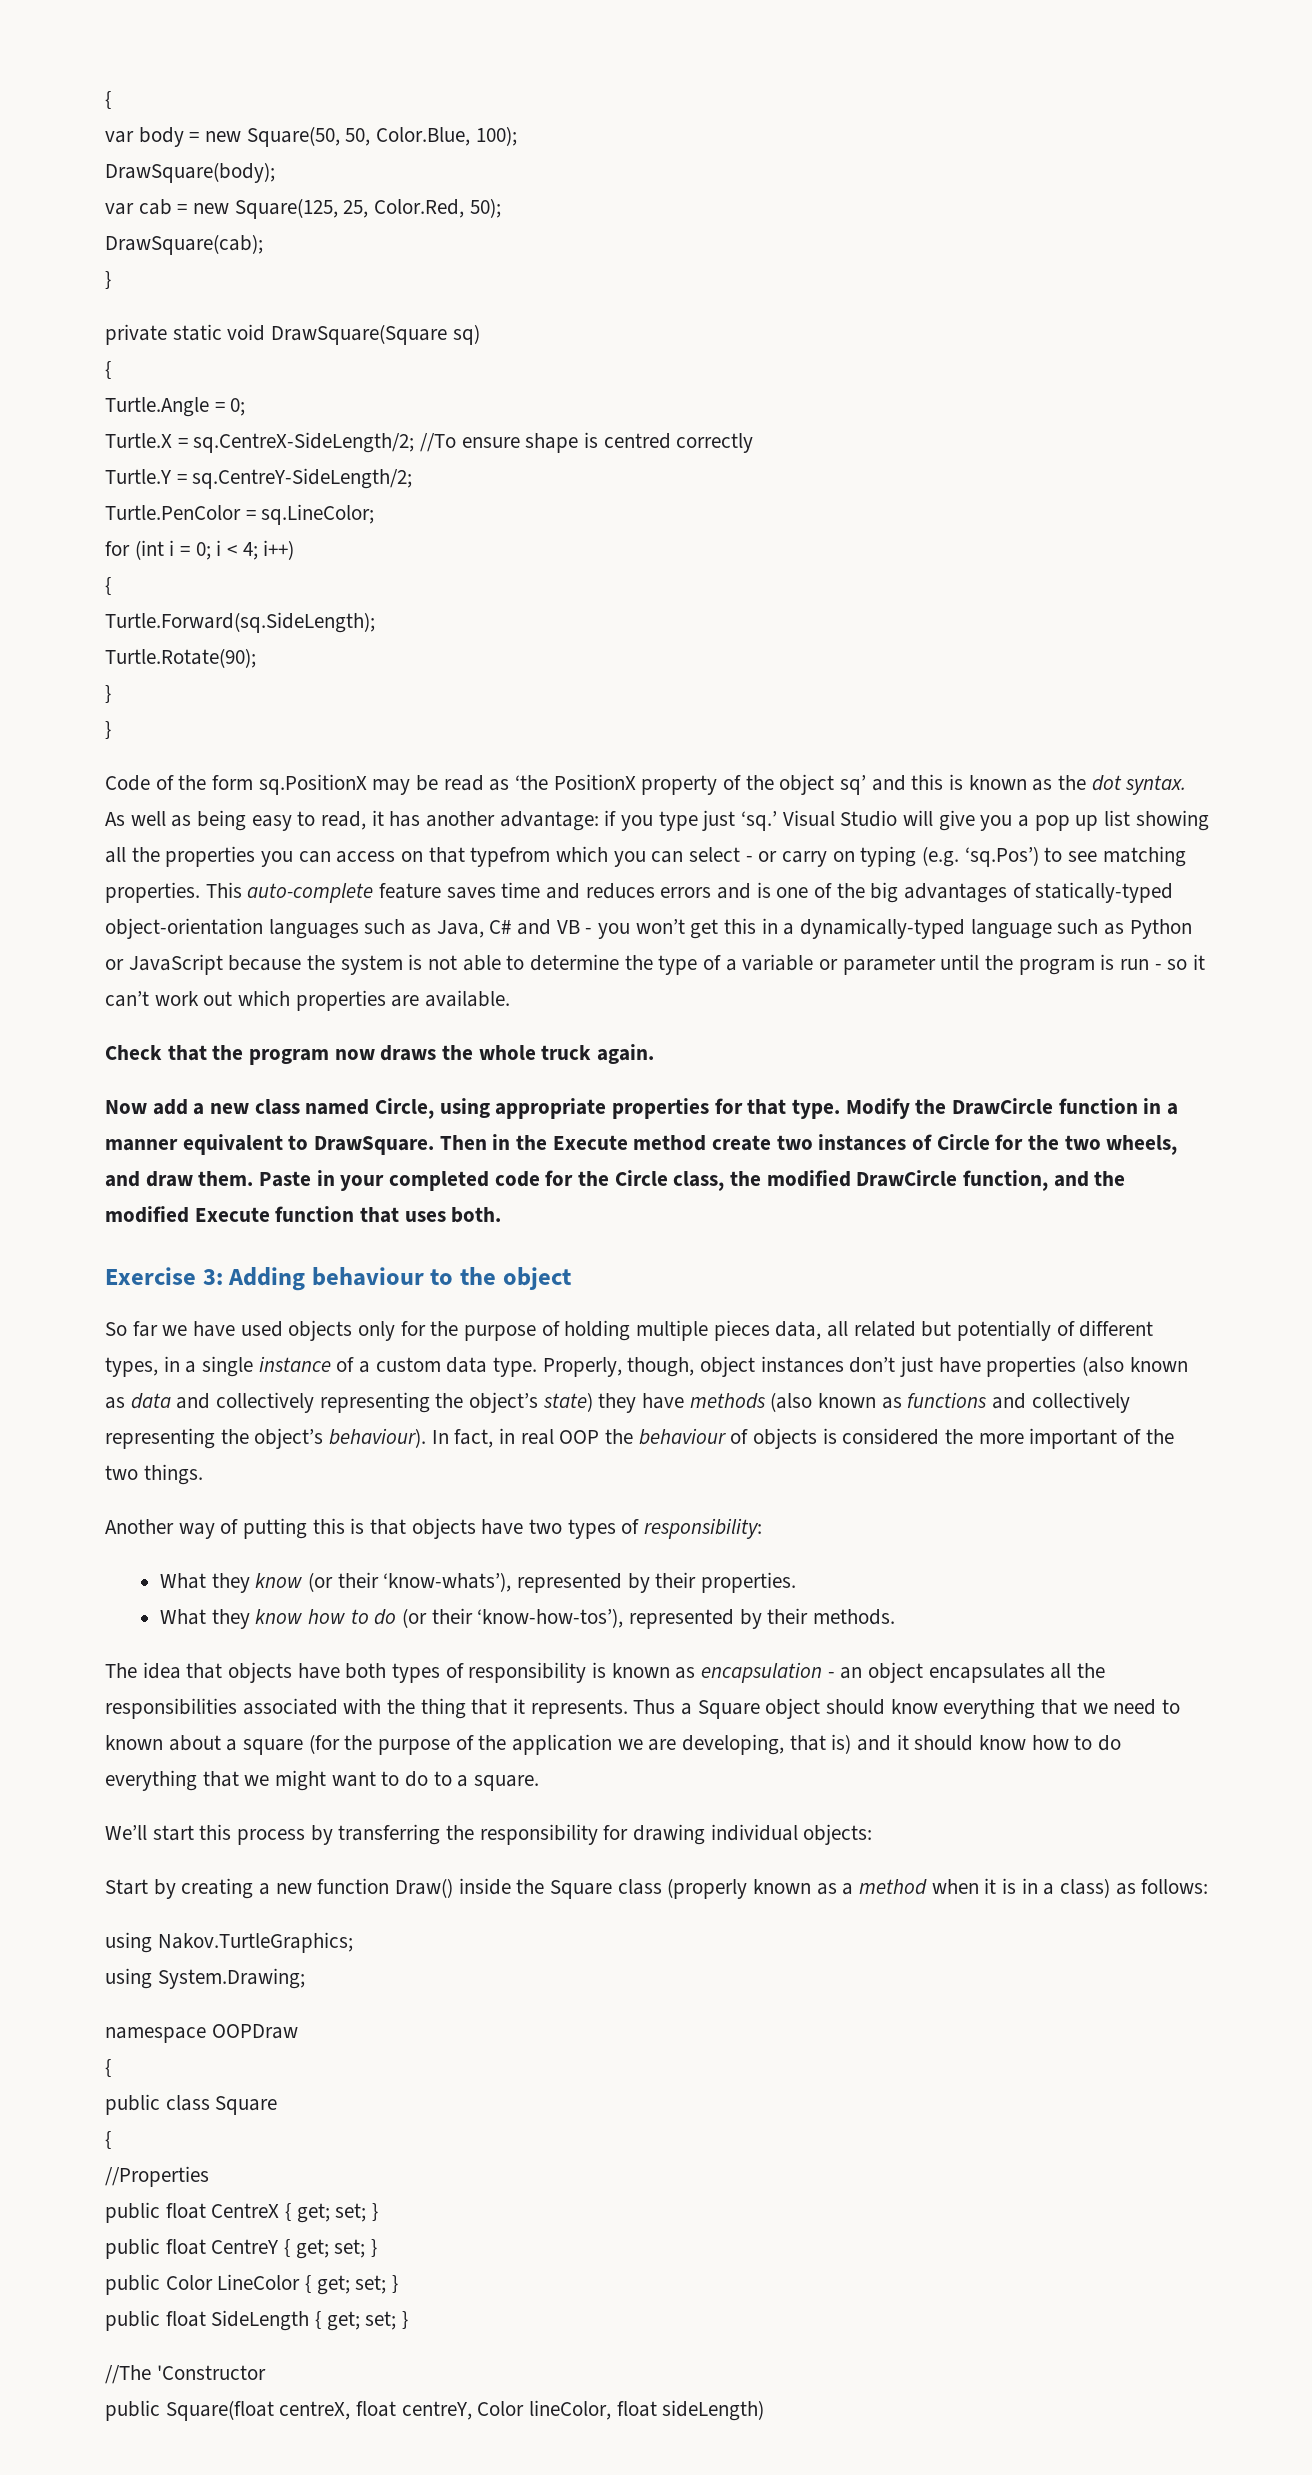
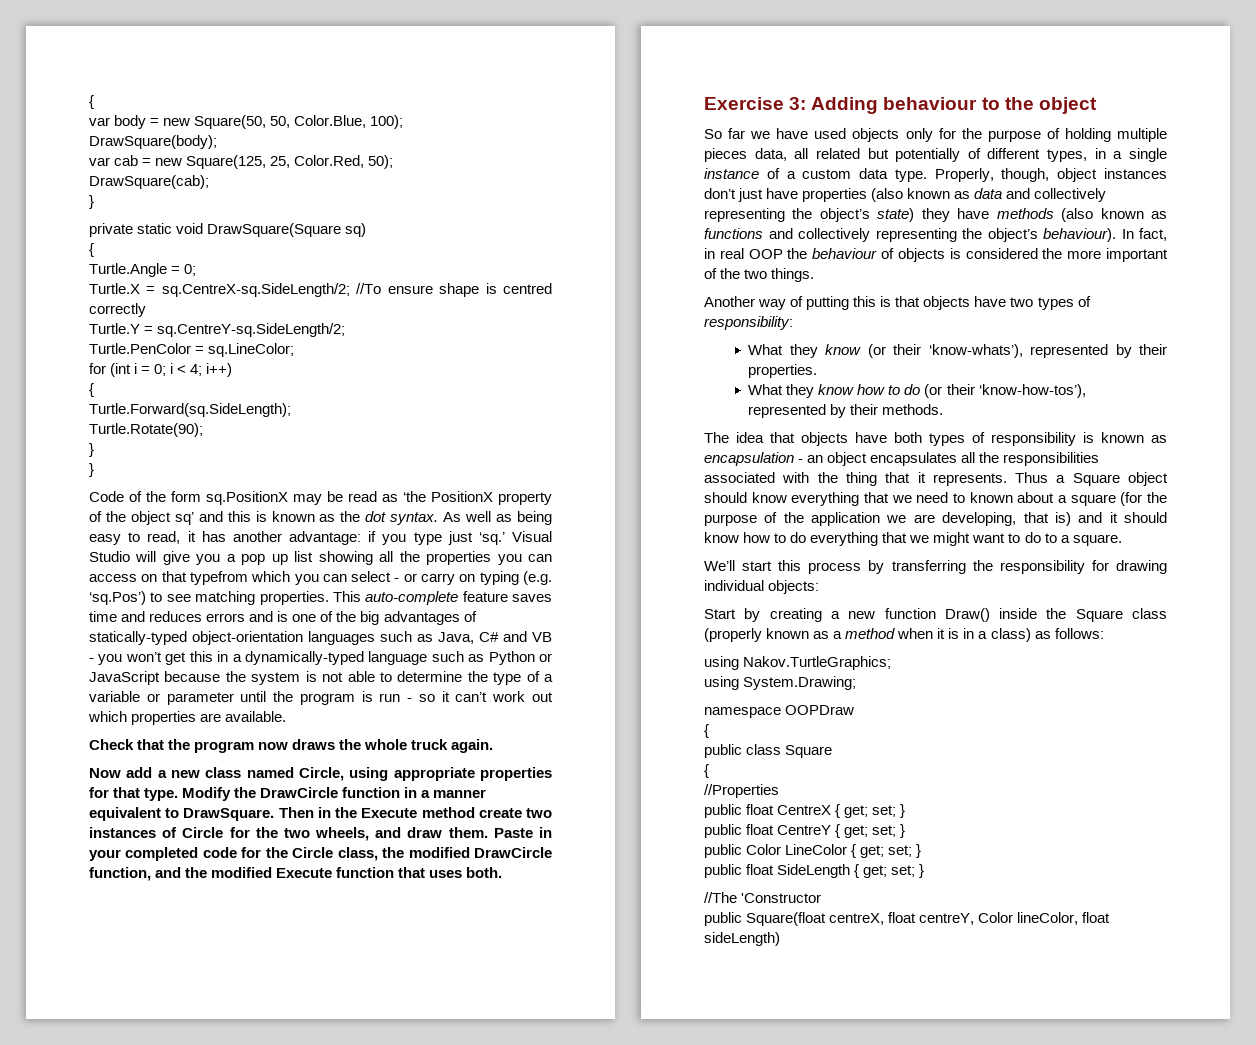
[193,432,415,453] sq.CentreX-SideLength/2; -> [161,283,350,297] sq.CentreX-sq.SideLength/2;
[192,468,413,489] sq.CentreY-SideLength/2; -> [157,323,346,337] sq.CentreY-sq.SideLength/2;

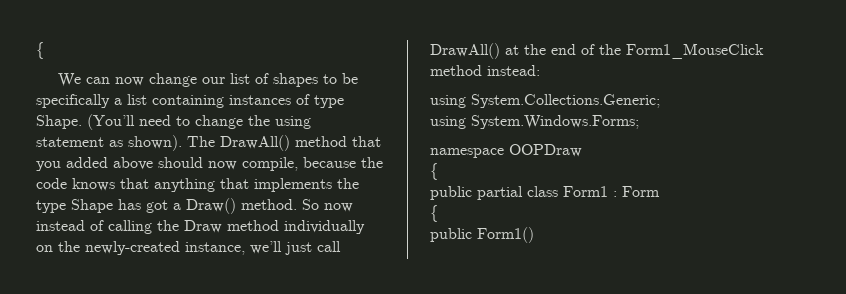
[89,95,94,109] [89,115,404,129] [89,135,217,149] [89,155,394,169] [89,175,209,189] [89,195,94,209] [89,223,367,237] [89,243,94,257] [89,263,197,277] [89,283,552,297] [89,303,146,317] [89,323,346,337] [89,343,295,357] [89,363,233,377] [89,383,94,397] [89,403,291,417] [89,423,203,437] [89,443,94,457] [89,463,94,477] [89,491,552,505] [89,511,552,525] [89,531,553,545] [89,551,552,565] [89,571,553,585] [89,591,552,605] [89,611,477,625] [89,631,552,645] [89,651,552,665] [89,671,554,685] [89,691,553,705] [88,711,287,725] [89,739,494,753] [89,767,552,781] [89,787,487,801] [89,807,552,821] [89,827,552,841] [89,847,553,861] [89,867,503,881] [704,97,1097,114] [704,128,1167,142] [704,148,1167,162] [704,168,1167,182] [704,188,1107,202] [704,208,1167,222] [704,228,1167,242] [704,248,1168,262] [704,268,815,282] [704,296,1091,310] [704,316,793,330] [748,344,1167,358] [748,364,818,378] [748,384,1086,398] [748,404,944,418] [704,432,1167,446] [704,452,1100,466] [704,472,1168,486] [704,492,1167,506] [704,512,1167,526] [704,532,1122,546] [704,560,1167,574] [704,580,820,594] [704,608,1167,622] [704,628,1104,642] [704,656,892,670] [704,676,857,690] { // var body = new Square(50, 50, Color.Blue, 100); // DrawSquare(body); // var cab = new Square(125, 25, Color.Red, 50); // DrawSquare(cab); // } // private static void DrawSquare(Square sq) // { // Turtle.Angle = 0; // Turtle.X = sq.CentreX-sq.SideLength/2; //To ensure shape is centred correctly // Turtle.Y = sq.CentreY-sq.SideLength/2; // Turtle.PenColor = sq.LineColor; // for (int i = 0; i < 4; i++) // { // Turtle.Forward(sq.SideLength); // Turtle.Rotate(90); // } // } // Code of the form sq.PositionX may be read as ‘the PositionX property of the object sq’ and this is known as the dot syntax. As well as being easy to read, it has another advantage: if you type just ‘sq.’ Visual Studio will give you a pop up list showing all the properties you can access on that typefrom which you can select - or carry on typing (e.g. ‘sq.Pos’) to see matching properties. This auto-complete feature saves time and reduces errors and is one of the big advantages of statically-typed object-orientation languages such as Java, C# and VB - you won’t get this in a dynamically-typed language such as Python or JavaScript because the system is not able to determine the type of a variable or parameter until the program is run - so it can’t work out which properties are available. // Check that the program now draws the whole truck again. // Now add a new class named Circle, using appropriate properties for that type. Modify the DrawCircle function in a manner equivalent to DrawSquare. Then in the Execute method create two instances of Circle for the two wheels, and draw them. Paste in your completed code for the Circle class, the modified DrawCircle function, and the modified Execute function that uses both. // Exercise 3: Adding behaviour to the object // So far we have used objects only for the purpose of holding multiple pieces data, all related but potentially of different types, in a single instance of a custom data type. Properly, though, object instances don’t just have properties (also known as data and collectively representing the object’s state) they have methods (also known as functions and collectively representing the object’s behaviour). In fact, in real OOP the behaviour of objects is considered the more important of the two things. // Another way of putting this is that objects have two types of responsibility: // What they know (or their ‘know-whats’), represented by their properties. // What they know how to do (or their ‘know-how-tos’), represented by their methods. // The idea that objects have both types of responsibility is known as encapsulation - an object encapsulates all the responsibilities associated with the thing that it represents. Thus a Square object should know everything that we need to known about a square (for the purpose of the application we are developing, that is) and it should know how to do everything that we might want to do to a square. // We’ll start this process by transferring the responsibility for drawing individual objects: // Start by creating a new function Draw() inside the Square class (properly known as a method when it is in a class) as follows: // using Nakov.TurtleGraphics; // using System.Drawing; -> [36,42,44,59] [57,73,358,87] [36,94,344,108] [36,114,311,130] [36,135,381,151] [36,157,383,171] [36,178,359,192] [36,198,353,214] [36,220,365,234] [36,241,341,255] [430,43,764,59] [430,65,540,76] [430,94,660,108] [430,115,639,129] { // We can now change our list of shapes to be specifically a list containing instances of type Shape. (You’ll need to change the using statement as shown). The DrawAll() method that you added above should now compile, because the code knows that anything that implements the type Shape has got a Draw() method. So now instead of calling the Draw method individually on the newly-created instance, we’ll just call DrawAll() at the end of the Form1_MouseClick method instead: // using System.Collections.Generic; // using System.Windows.Forms;
[746,744,833,758] [704,764,709,778] [704,784,779,798] [704,804,906,818] [704,824,906,838] [704,844,922,858] [704,864,925,878] [704,892,822,903] [704,912,1111,926] [704,932,780,946] class Square // { // //Properties // public float CentreX { get; set; } // public float CentreY { get; set; } // public Color LineColor { get; set; } // public float SideLength { get; set; } // //The 'Constructor // public Square(float centreX, float centreY, Color lineColor, float sideLength) -> [477,186,660,200] [430,205,438,222] [430,227,534,243] partial class Form1 : Form // { // public Form1()

